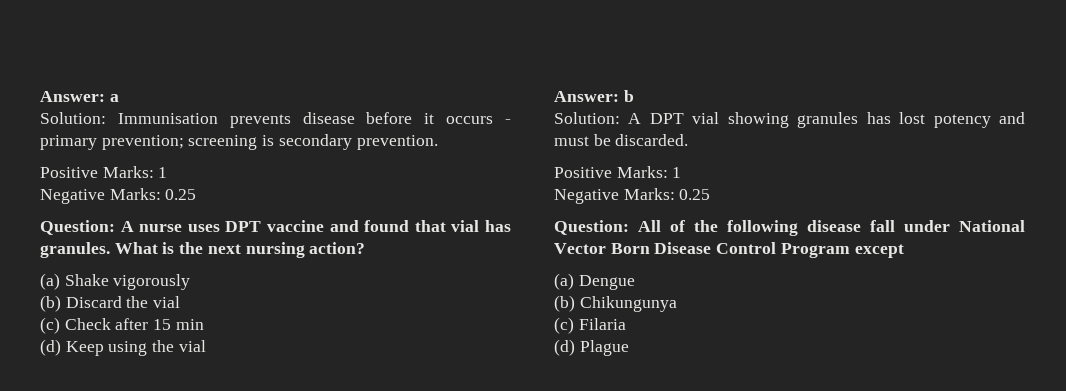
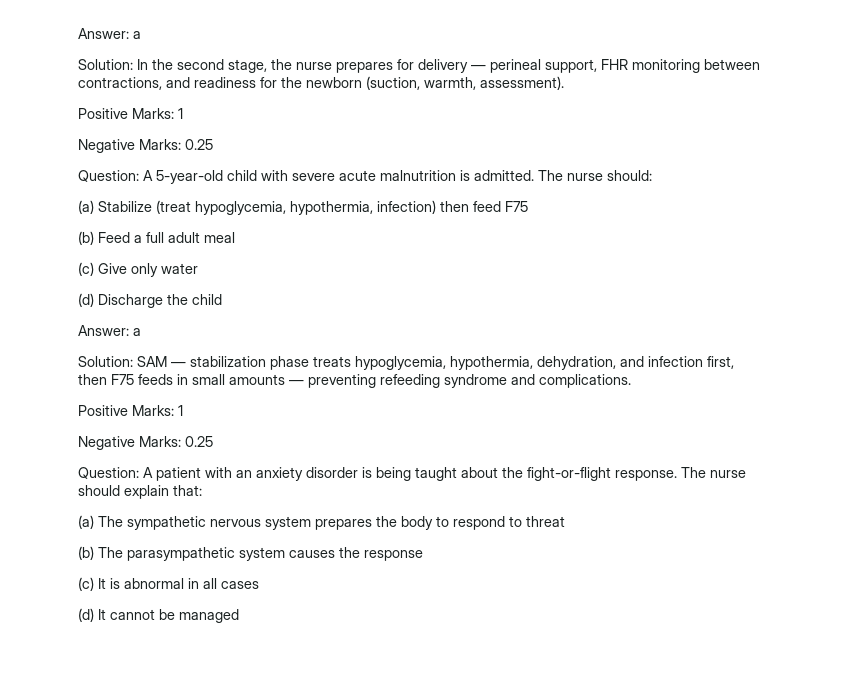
[40,91,119,102] [40,112,511,128] [40,134,438,150] [40,166,168,178] [40,188,197,204] [40,220,512,235] [40,242,366,258] [40,273,191,290] [40,295,181,312] [40,317,204,334] [40,339,206,356] [554,90,634,102] [554,112,1025,128] [554,134,689,146] [554,166,682,178] [554,188,711,204] [554,220,1025,236] [554,242,904,258] [554,273,635,290] [554,295,677,312] [554,317,626,334] [554,339,629,356] Answer: a // Solution: Immunisation prevents disease before it occurs - primary prevention; screening is secondary prevention. // Positive Marks: 1 // Negative Marks: 0.25 // Question: A nurse uses DPT vaccine and found that vial has granules. What is the next nursing action? // (a) Shake vigorously // (b) Discard the vial // (c) Check after 15 min // (d) Keep using the vial // Answer: b // Solution: A DPT vial showing granules has lost potency and must be discarded. // Positive Marks: 1 // Negative Marks: 0.25 // Question: All of the following disease fall under National Vector Born Disease Control Program except // (a) Dengue // (b) Chikungunya // (c) Filaria // (d) Plague -> [78,28,141,39] [78,59,760,73] [78,76,564,90] [78,108,183,119] [78,139,213,153] [78,170,652,184] [78,200,528,215] [78,231,235,245] [78,262,198,277] [78,293,222,308] [78,325,141,336] [78,356,734,370] [78,374,631,388] [78,405,183,416] [78,436,213,450] [78,467,746,481] [78,485,202,499] [78,515,565,530] [78,546,423,561] [78,577,259,591] [78,608,239,623] Answer: a // Solution: In the second stage, the nurse prepares for delivery — perineal support, FHR monitoring between contractions, and readiness for the newborn (suction, warmth, assessment). // Positive Marks: 1 // Negative Marks: 0.25 // Question: A 5-year-old child with severe acute malnutrition is admitted. The nurse should: // (a) Stabilize (treat hypoglycemia, hypothermia, infection) then feed F75 // (b) Feed a full adult meal // (c) Give only water // (d) Discharge the child // Answer: a // Solution: SAM — stabilization phase treats hypoglycemia, hypothermia, dehydration, and infection first, then F75 feeds in small amounts — preventing refeeding syndrome and complications. // Positive Marks: 1 // Negative Marks: 0.25 // Question: A patient with an anxiety disorder is being taught about the fight-or-flight response. The nurse should explain that: // (a) The sympathetic nervous system prepares the body to respond to threat // (b) The parasympathetic system causes the response // (c) It is abnormal in all cases // (d) It cannot be managed

